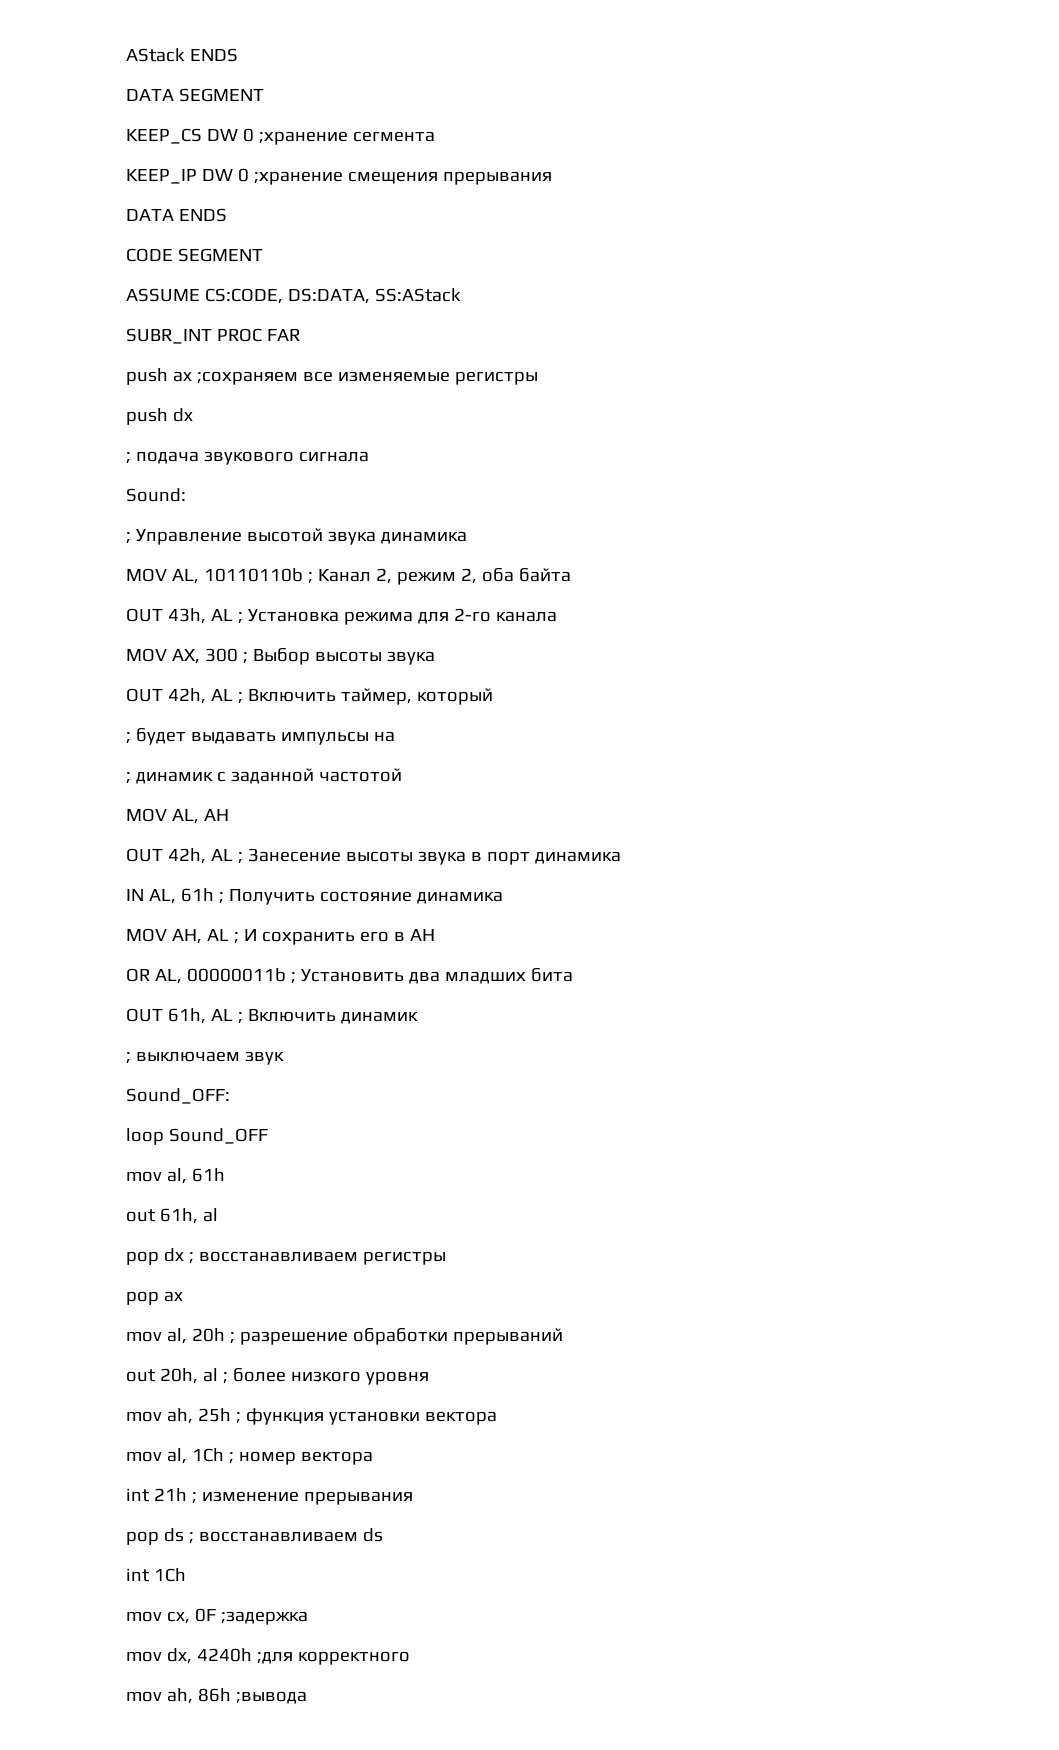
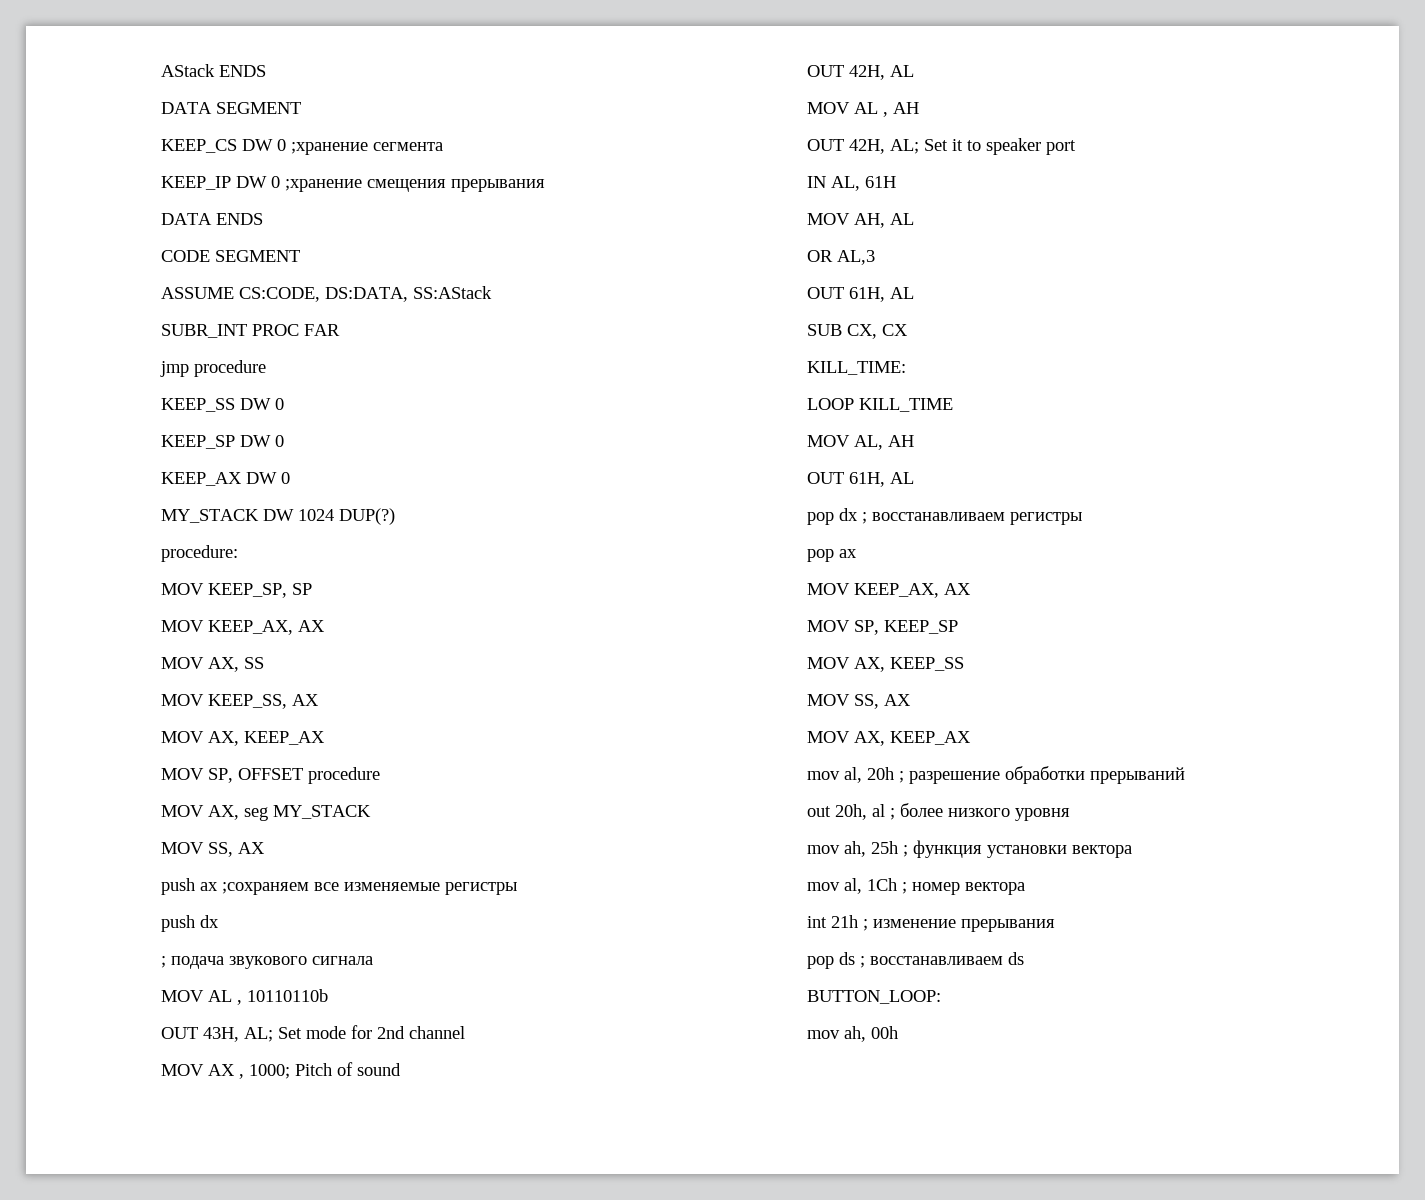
(301, 335) none -> [160,360,267,377] [161,398,285,412] [161,435,285,449] [161,472,291,486] [161,508,396,525] [161,545,239,562] [161,583,313,598] [161,620,326,635] [161,657,265,672] [161,694,320,709] [161,731,326,746] [161,767,381,784] [161,805,372,821] [161,842,266,857] // jmp procedure // KEEP_SS DW 0 // KEEP_SP DW 0 // KEEP_AX DW 0 // MY_STACK DW 1024 DUP(?) // procedure: // MOV KEEP_SP, SP // MOV KEEP_AX, AX // MOV AX, SS // MOV KEEP_SS, AX // MOV AX, KEEP_AX // MOV SP, OFFSET procedure // MOV AX, seg MY_STACK // MOV SS, AX
[126,488,187,502] [126,528,468,545] [126,568,572,585] [126,608,558,625] [126,648,436,665] [126,688,494,705] [126,728,396,745] [126,768,403,784] Sound: // ; Управление высотой звука динамика // MOV AL, 10110110b ; Канал 2, режим 2, оба байта // OUT 43h, AL ; Установка режима для 2-го канала // MOV AX, 300 ; Выбор высоты звука // OUT 42h, AL ; Включить таймер, который // ; будет выдавать импульсы на // ; динамик с заданной частотой -> [161,989,329,1005] [161,1025,466,1042] [161,1062,402,1079] [807,65,915,80] [807,102,920,117] [807,138,1077,155] [807,176,897,191] [807,213,915,228] [807,250,876,265] [807,287,915,302] [807,324,909,339] [807,361,907,375] [807,398,954,412] MOV AL , 10110110b // OUT 43H, AL; Set mode for 2nd channel // MOV AX , 1000; Pitch of sound // OUT 42H, AL // MOV AL , AH // OUT 42H, AL; Set it to speaker port // IN AL, 61H // MOV AH, AL // OR AL,3 // OUT 61H, AL // SUB CX, CX // KILL_TIME: // LOOP KILL_TIME
[168,848,622,865] [126,888,504,905] [126,928,436,945] [126,968,574,984] [126,1008,419,1024] [126,1051,285,1065] [126,1088,231,1104] [126,1128,269,1145] [126,1168,226,1184] [126,1208,219,1224] 42h, AL ; Занесение высоты звука в порт динамика // IN AL, 61h ; Получить состояние динамика // MOV AH, AL ; И сохранить его в AH // OR AL, 00000011b ; Установить два младших бита // OUT 61h, AL ; Включить динамик // ; выключаем звук // Sound_OFF: // loop Sound_OFF // mov al, 61h // out 61h, al -> [849,472,915,487] 61H, AL
(184, 1296) none -> [807,583,972,598] [807,620,959,635] [807,657,965,672] [807,694,912,709] [807,731,972,746] // MOV KEEP_AX, AX // MOV SP, KEEP_SP // MOV AX, KEEP_SS // MOV SS, AX // MOV AX, KEEP_AX
[126,1568,187,1582] [126,1608,309,1625] [126,1648,411,1665] [126,1688,308,1704] int 1Ch // mov cx, 0F ;задержка // mov dx, 4240h ;для корректного // mov ah, 86h ;вывода -> [807,990,942,1004] [807,1026,899,1042] BUTTON_LOOP: // mov ah, 00h

